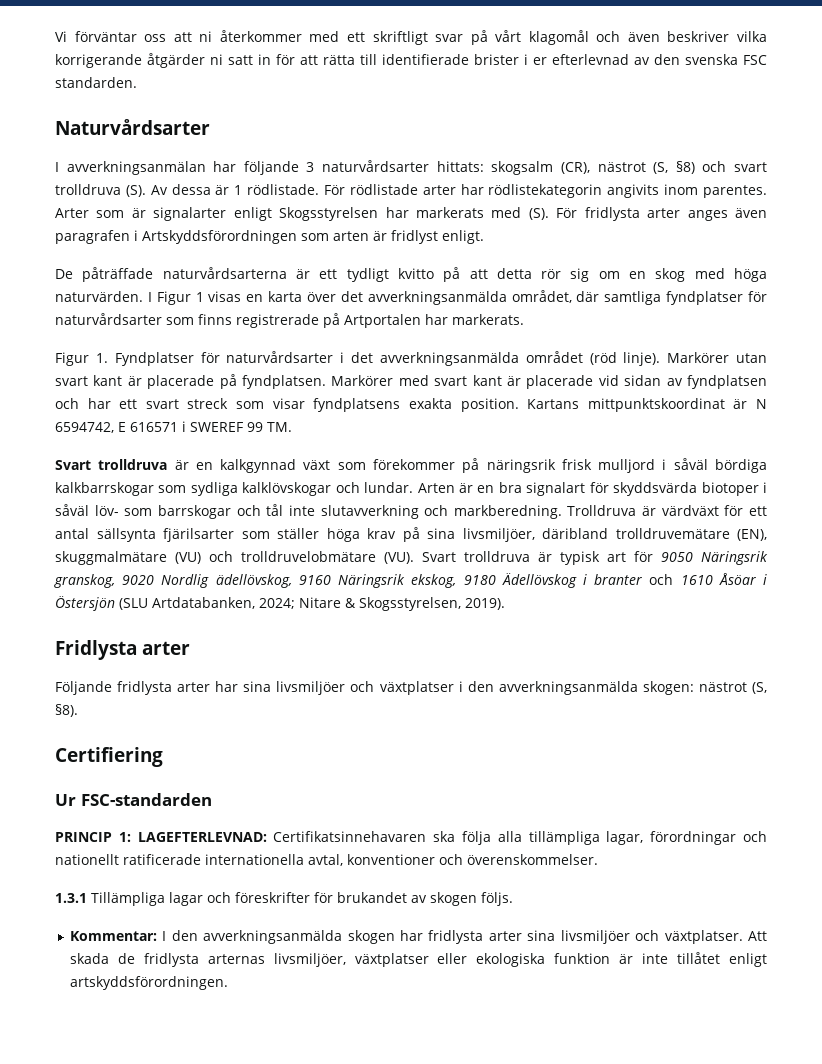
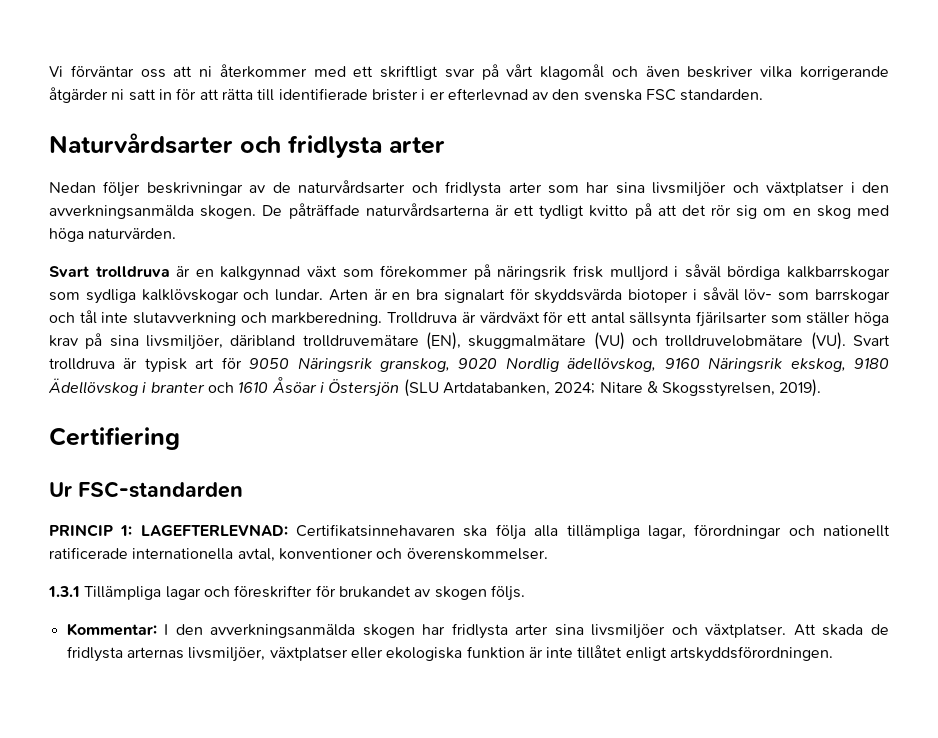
[55,160,768,175] [55,184,767,198] [55,207,768,221] [55,230,484,244] // I avverkningsanmälan har följande 3 naturvårdsarter hittats: skogsalm (CR), nästrot (S, §8) och svart trolldruva (S). Av dessa är 1 rödlistade. För rödlistade arter har rödlistekategorin angivits inom parentes. Arter som är signalarter enligt Skogsstyrelsen har markerats med (S). För fridlysta arter anges även paragrafen i Artskyddsförordningen som arten är fridlyst enligt. // -> [240,135,445,158] [49,180,889,197] [49,205,257,219] och fridlysta arter // Nedan följer beskrivningar av de naturvårdsarter och fridlysta arter som har sina livsmiljöer och växtplatser i den avverkningsanmälda skogen.
[496,268,532,279] detta -> [681,205,706,216] det
[147,290,767,305] [55,313,524,328] [55,351,768,366] [55,374,767,389] [55,398,768,412] [55,421,292,433] I Figur 1 visas en karta över det avverkningsanmälda området, där samtliga fyndplatser för naturvårdsarter som finns registrerade på Artportalen har markerats. // Figur 1. Fyndplatser för naturvårdsarter i det avverkningsanmälda området (röd linje). Markörer utan svart kant är placerade på fyndplatsen. Markörer med svart kant är placerade vid sidan av fyndplatsen och har ett svart streck som visar fyndplatsens exakta position. Kartans mittpunktskoordinat är N 6594742, E 616571 i SWEREF 99 TM. -> (177, 233) none
[55,640,191,660] [55,681,768,695] [55,704,78,717] // Fridlysta arter // Följande fridlysta arter har sina livsmiljöer och växtplatser i den avverkningsanmälda skogen: nästrot (S, §8). -> (822, 388) none

